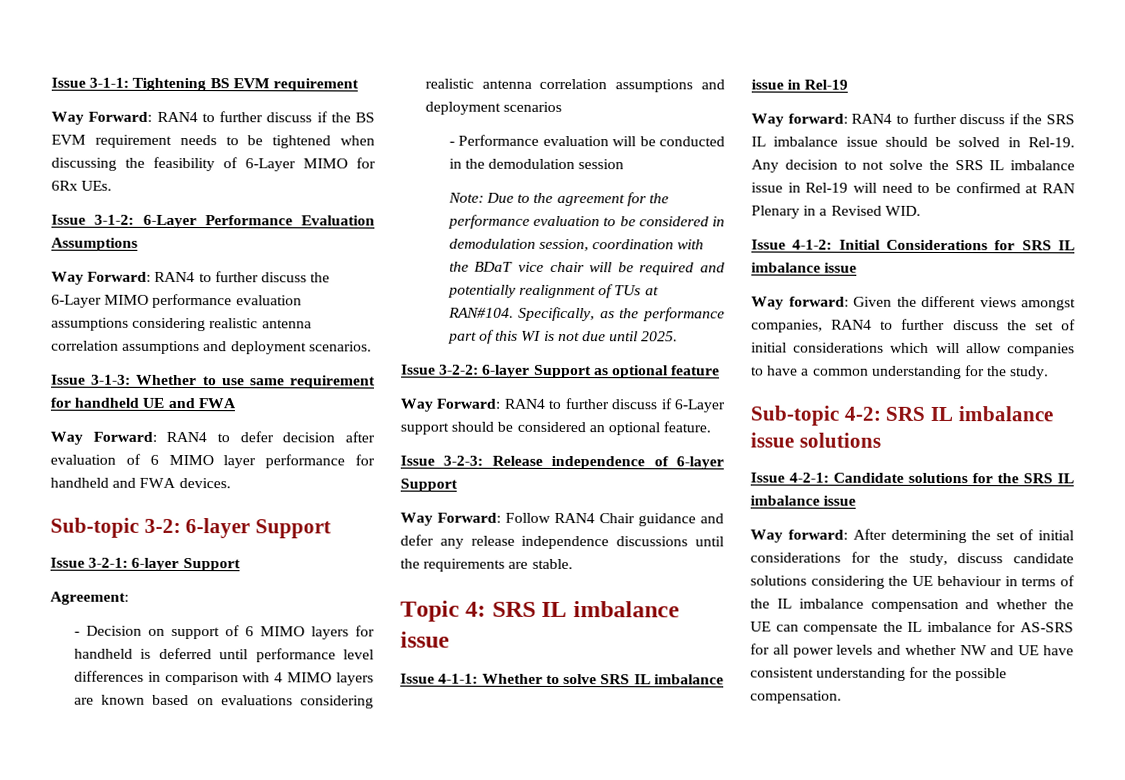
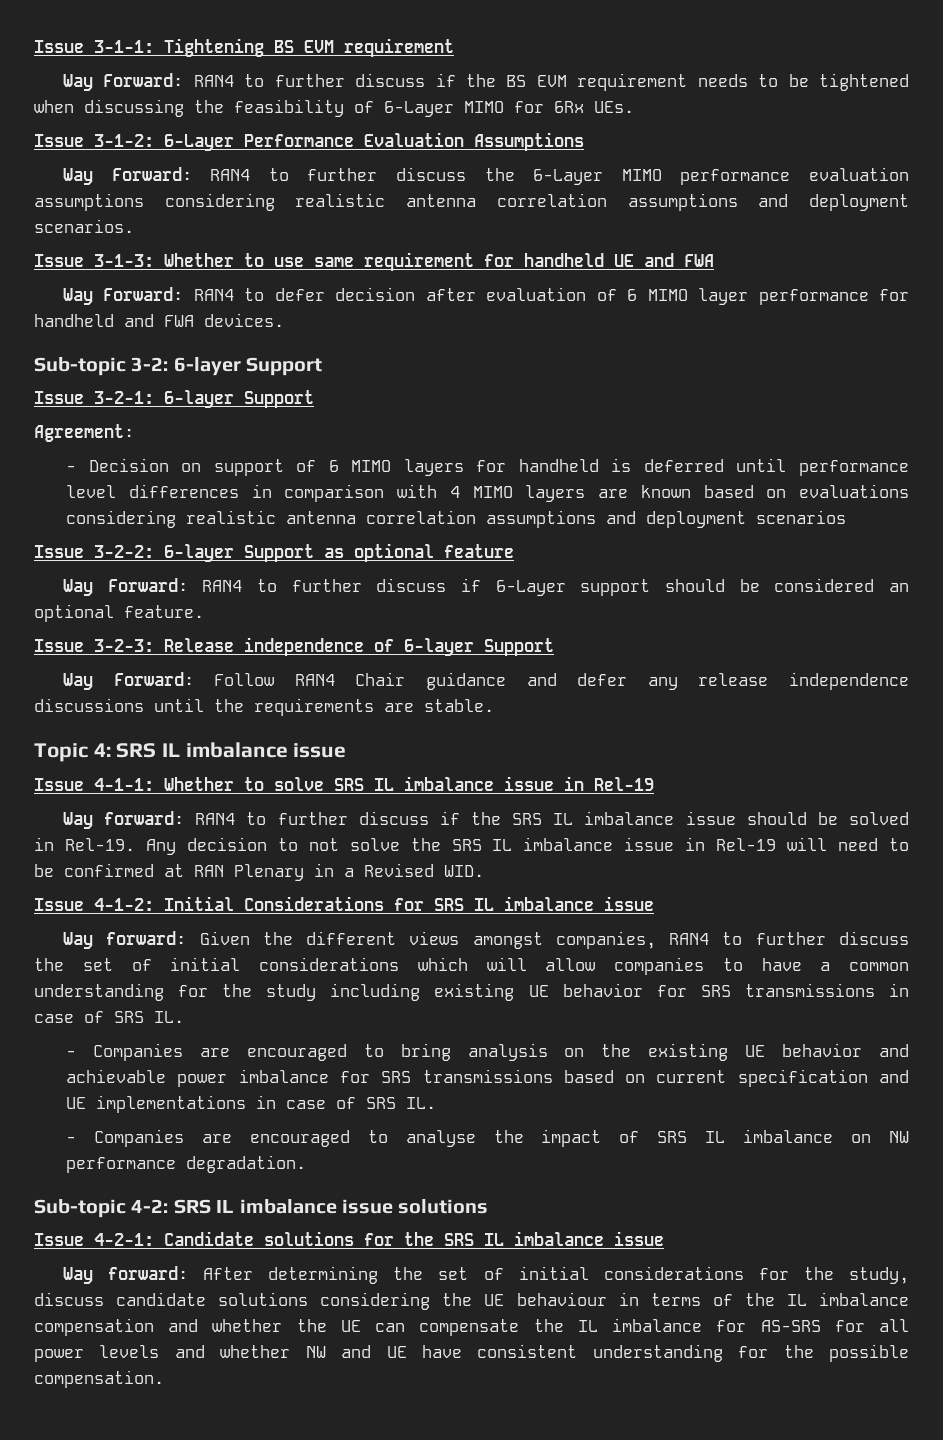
[448,134,725,147] [448,158,625,170] [447,192,670,207] [447,214,725,229] [448,238,705,252] [448,261,725,276] [447,284,659,299] [447,306,725,322] [447,329,679,344] // - Performance evaluation will be conducted in the demodulation session // Note: Due to the agreement for the performance evaluation to be considered in demodulation session, coordination with the BDaT vice chair will be required and potentially realignment of TUs at RAN#104. Specifically, as the performance part of this WI is not due until 2025. -> (847, 517) none
[1010,366,1050,380] study. -> [266,983,910,1001] [34,1011,184,1023] [66,1043,910,1061] [66,1069,909,1087] [66,1095,437,1113] [66,1129,910,1147] [66,1155,307,1173] study including existing UE behavior for SRS transmissions in case of SRS IL. // - Companies are encouraged to bring analysis on the existing UE behavior and achievable power imbalance for SRS transmissions based on current specification and UE implementations in case of SRS IL. // - Companies are encouraged to analyse the impact of SRS IL imbalance on NW performance degradation.

